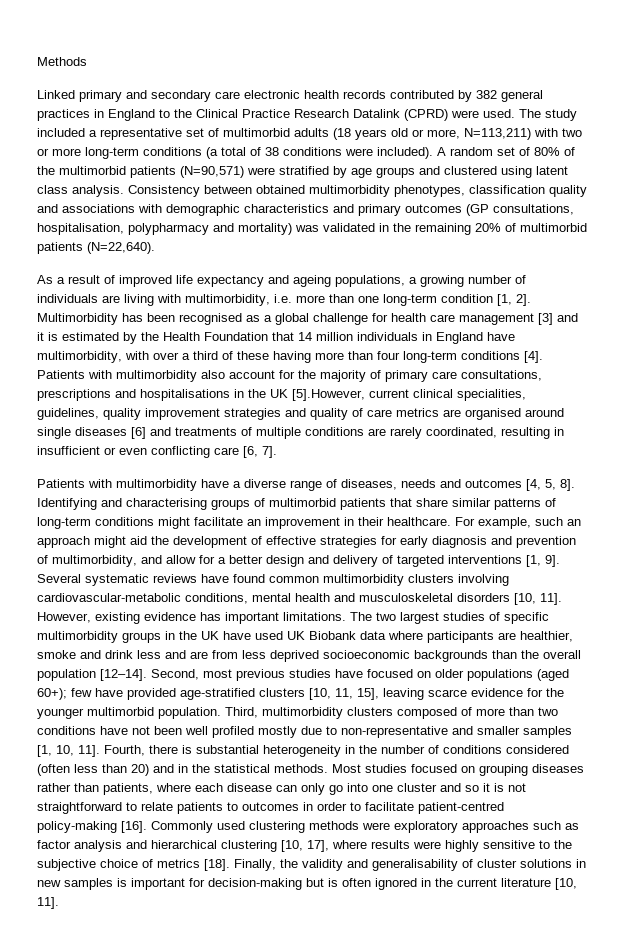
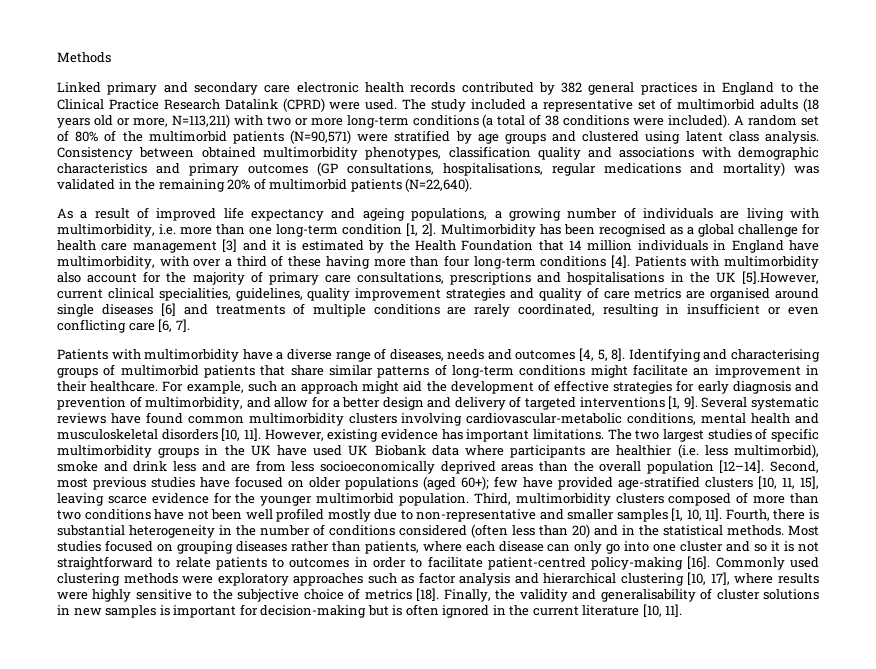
[37,223,209,235] hospitalisation, polypharmacy -> [443,163,681,176] hospitalisations, regular medications
[520,631,573,642] healthier, -> [616,444,819,458] healthier (i.e. less multimorbid),
[270,650,488,662] deprived socioeconomic backgrounds -> [320,461,534,474] socioeconomically deprived areas

